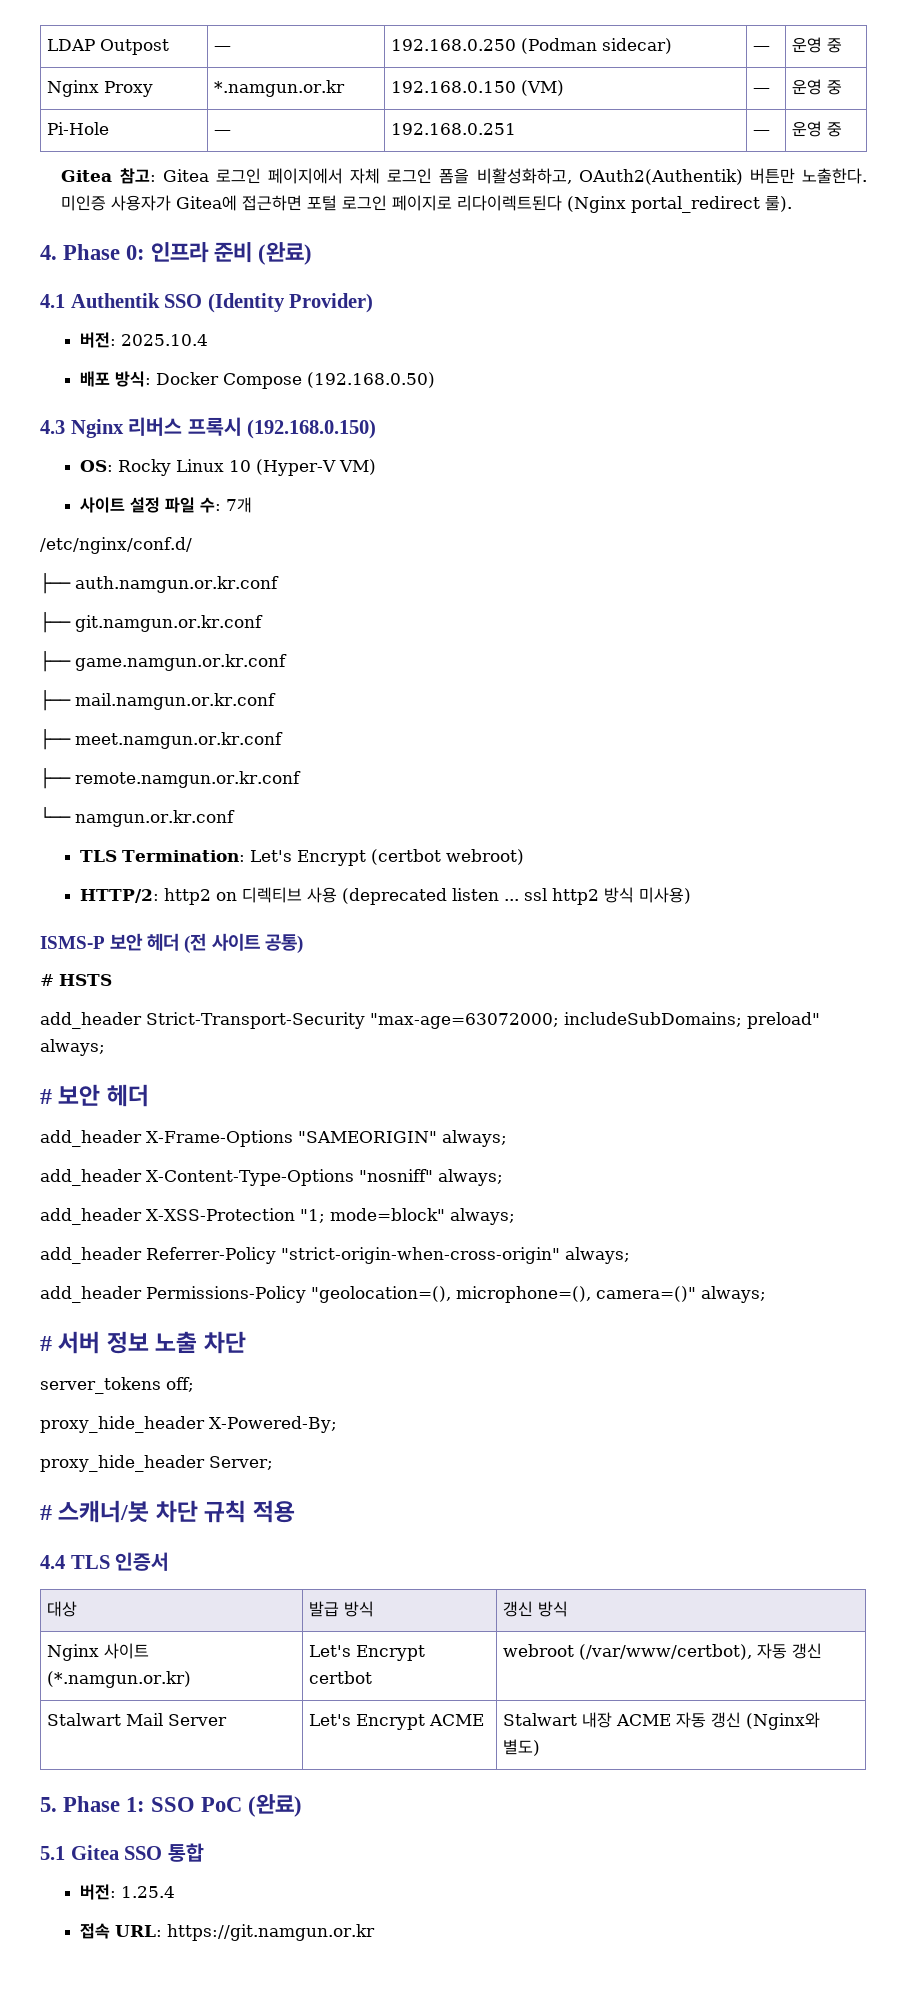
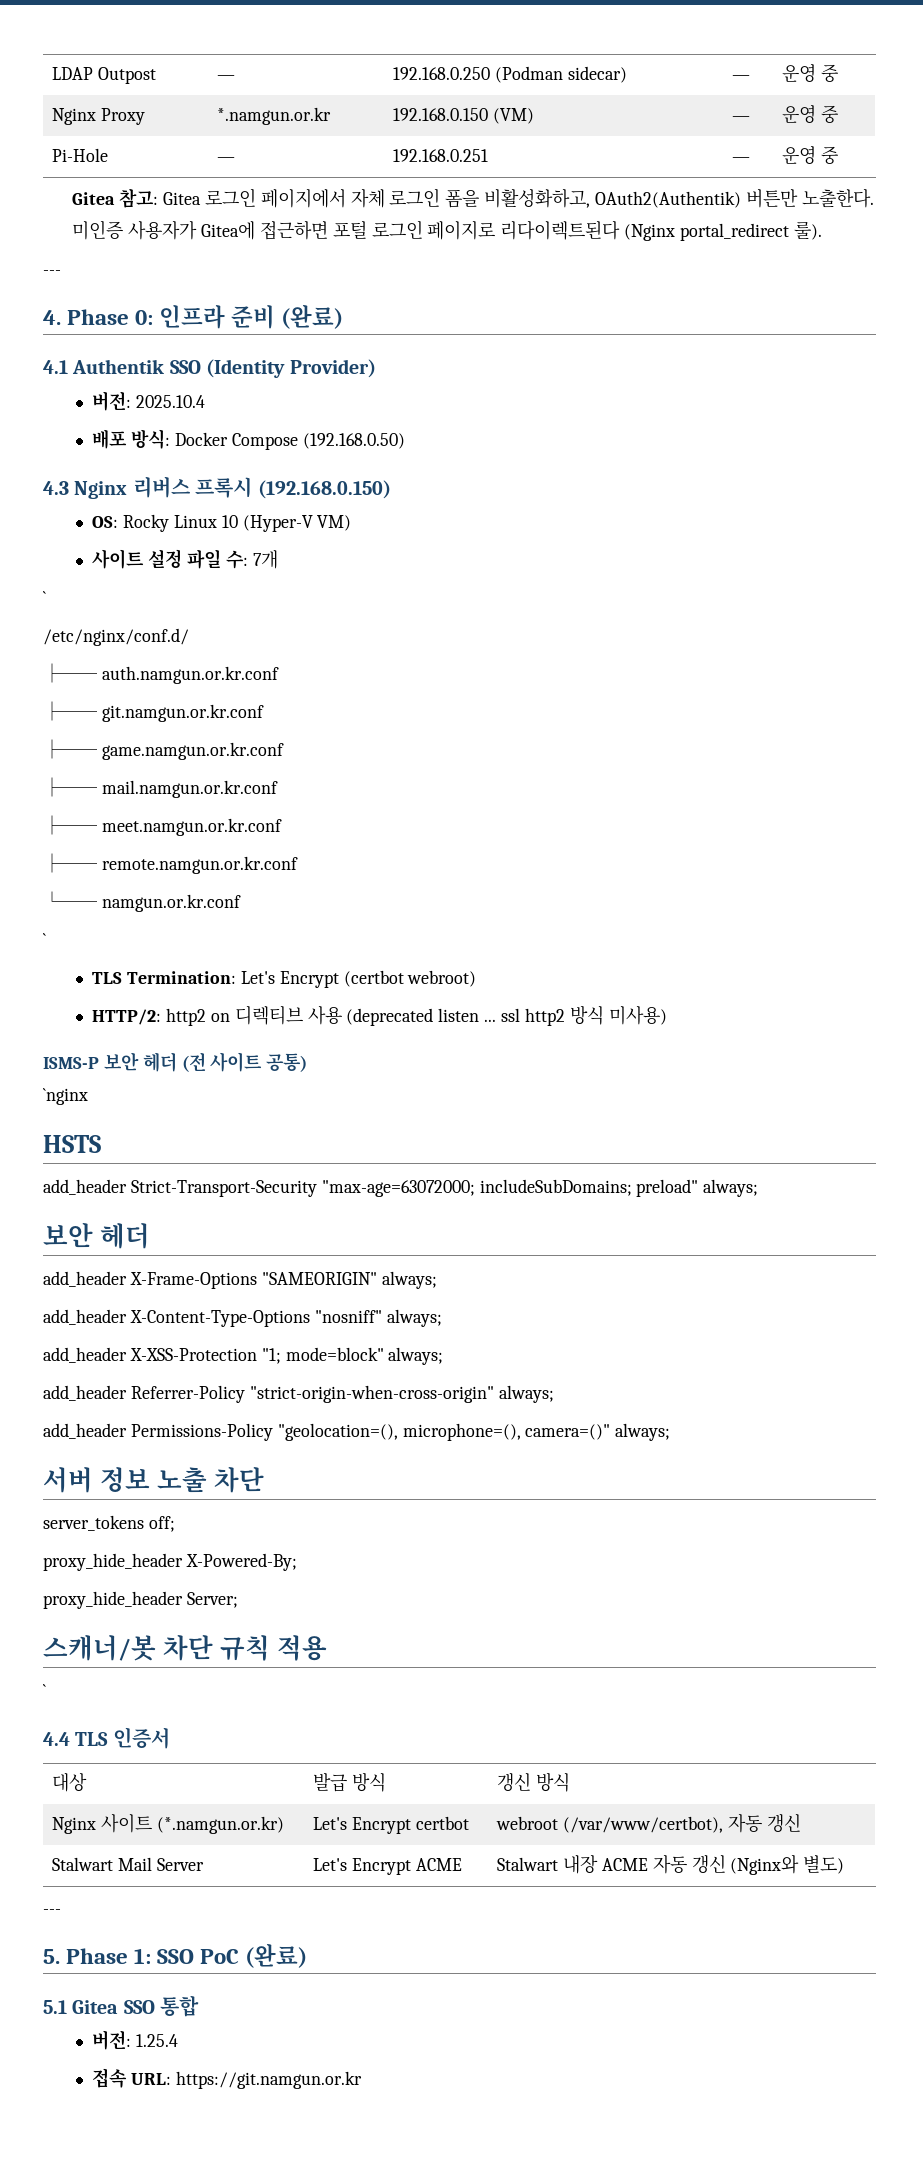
(793, 204) none -> [43,270,61,275] // ---
(253, 505) none -> [43,591,46,604] // `
(235, 818) none -> [43,933,46,946] // `
[40,974,54,986] # -> [43,1088,88,1105] `nginx //
[40,1089,52,1104] # -> (759, 1188) none
[40,1336,52,1351] # -> (671, 1432) none
[40,1505,52,1520] # -> (238, 1600) none
(295, 1511) none -> [43,1684,46,1697] // `
(540, 1747) none -> [43,1909,61,1914] // ---

